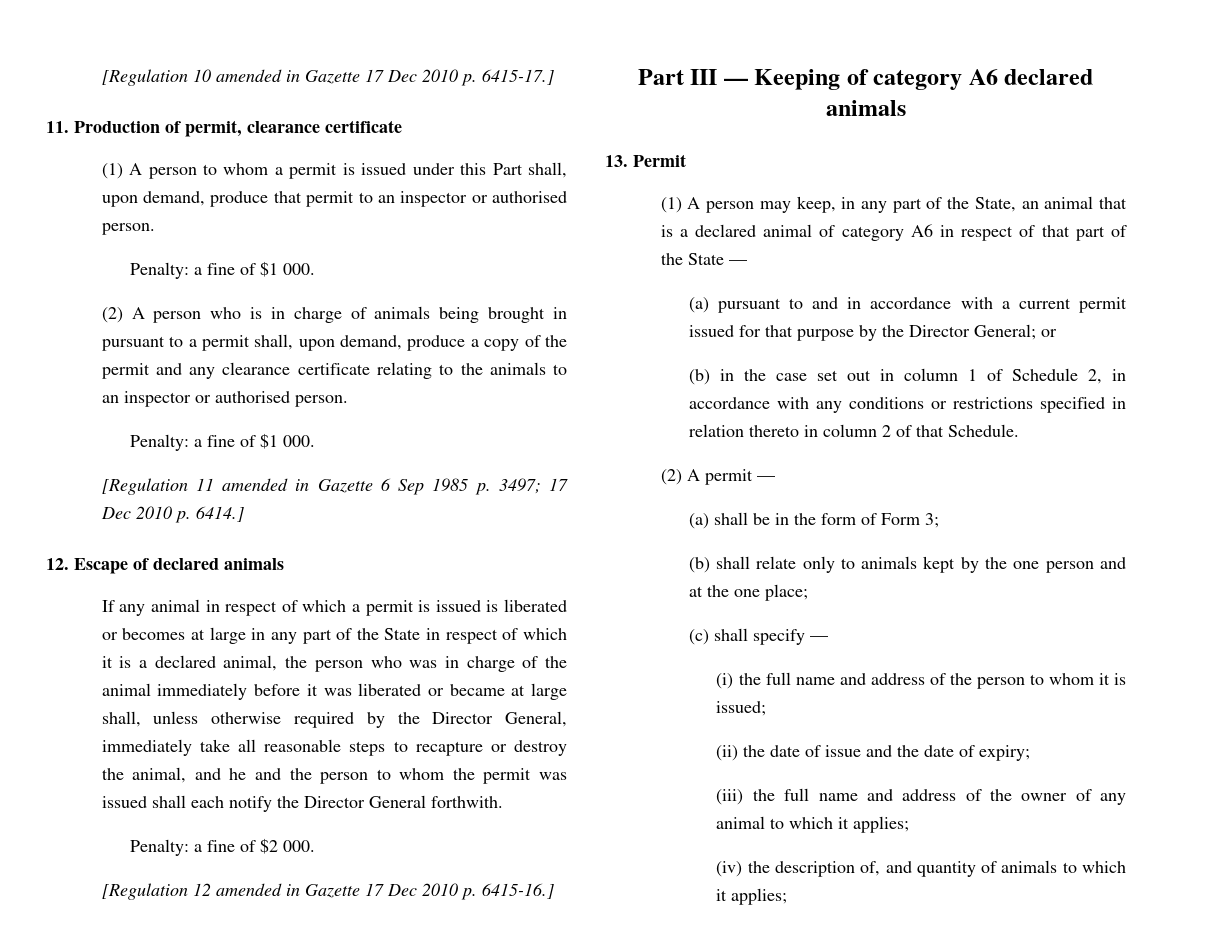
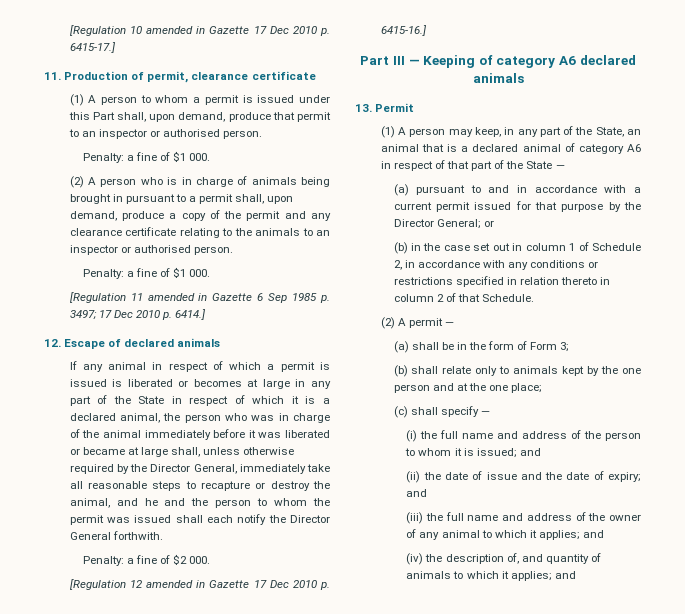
(767, 708) none -> [519,448,541,456] and
(1031, 753) none -> [406,489,428,497] and
(910, 824) none -> [583,530,605,538] and
(788, 896) none -> [554,571,576,579] and

